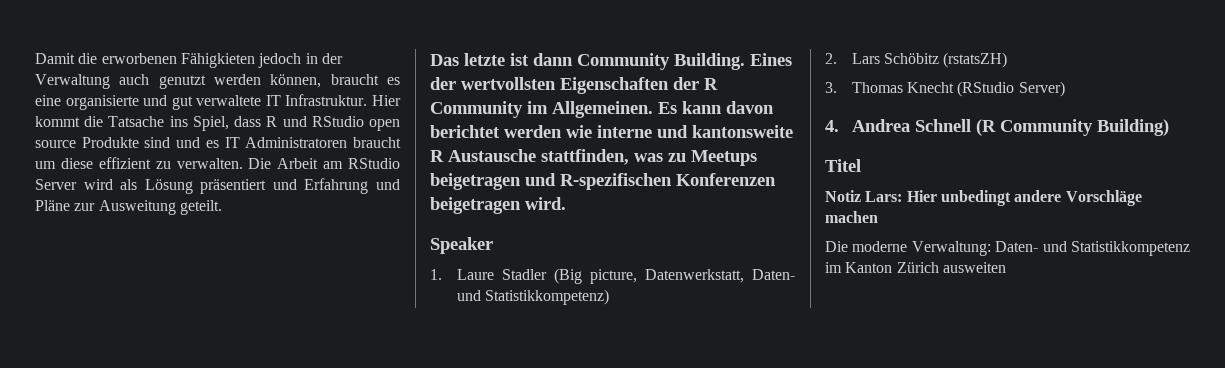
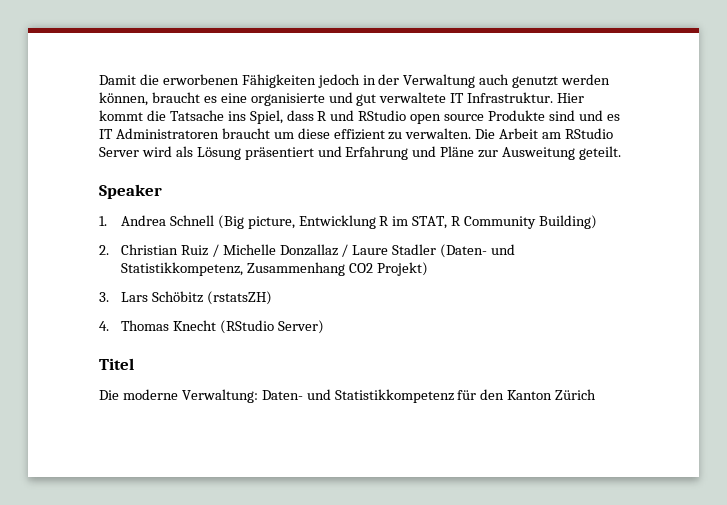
[180,53,255,68] Fähigkieten -> [241,74,316,88] Fähigkeiten
[430,53,792,70] [430,77,718,94] [430,101,774,118] [430,125,793,138] [430,149,757,166] [430,173,776,190] [430,197,566,214] [430,237,493,254] [430,268,795,284] [456,289,609,305] [825,53,837,64] Das letzte ist dann Community Building. Eines der wertvollsten Eigenschaften der R Community im Allgemeinen. Es kann davon berichtet werden wie interne und kantonsweite R Austausche stattfinden, was zu Meetups beigetragen und R-spezifischen Konferenzen beigetragen wird. // Speaker // 1. Laure Stadler (Big picture, Datenwerkstatt, Daten- und Statistikkompetenz) // 2. -> [99,184,162,199] [99,215,598,229] [99,244,516,258] [120,262,428,276] [99,292,109,302] Speaker // 1. Andrea Schnell (Big picture, Entwicklung R im STAT, R Community Building) // 2. Christian Ruiz / Michelle Donzallaz / Laure Stadler (Daten- und Statistikkompetenz, Zusammenhang CO2 Projekt) // 3.
[825,82,837,93] 3. -> [99,321,109,331] 4.
[825,119,1169,136] [825,159,861,172] [825,190,1142,206] [825,211,878,223] 4. Andrea Schnell (R Community Building) // Titel // Notiz Lars: Hier unbedingt andere Vorschläge machen -> [99,358,134,370] Titel
[825,262,842,273] im -> [457,389,505,400] für den
[942,262,1006,273] ausweiten -> (597, 394) none

